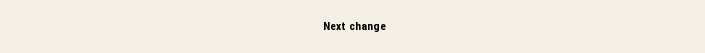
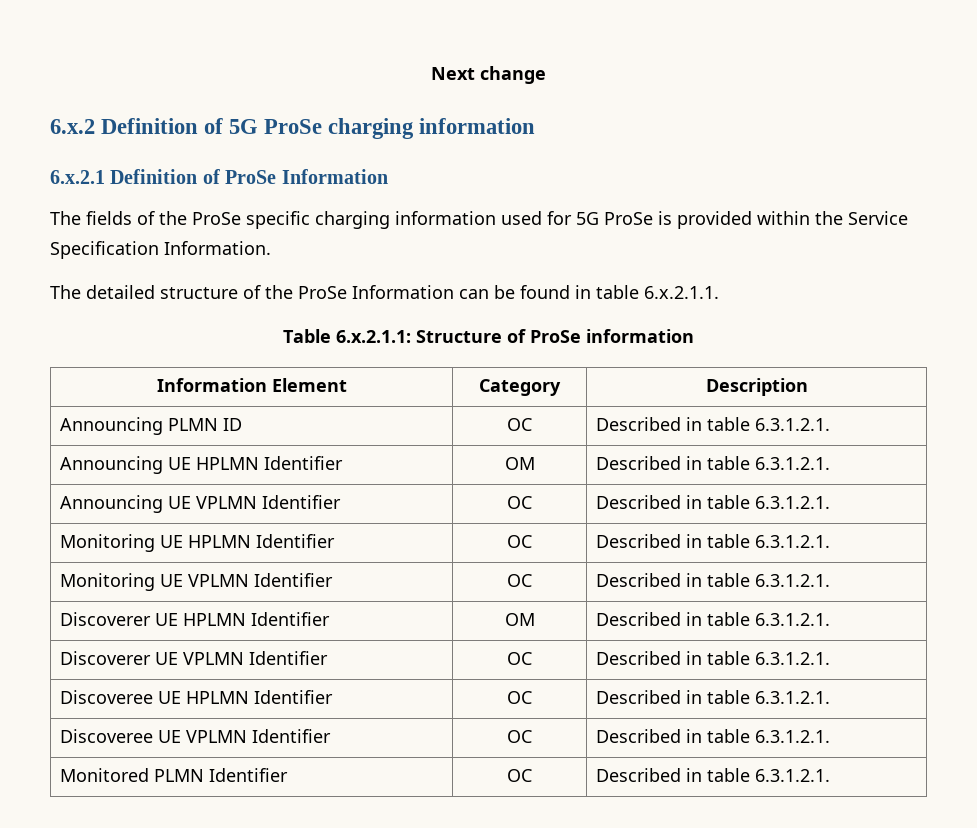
(387, 27) none -> [50,118,536,139] [50,169,388,184] [50,211,908,229] [50,241,271,259] [50,285,719,299] [283,329,694,343] [156,378,347,392] [479,379,561,396] [705,378,808,396] [60,417,243,435] [507,418,532,431] [596,417,831,431] [60,456,344,474] [504,457,535,470] [596,456,831,470] [60,495,342,513] [507,496,532,509] [596,495,831,509] [60,534,336,552] [507,535,532,548] [596,534,831,548] [60,573,334,591] [507,574,532,587] [596,573,831,587] [60,612,331,626] [504,613,535,626] [596,612,831,626] [60,651,329,665] [507,652,532,665] [596,651,831,665] [60,690,334,704] [507,691,532,704] [596,690,831,704] [60,729,332,743] [507,730,532,743] [596,729,831,743] [60,768,289,782] [507,769,532,782] [596,768,831,782] // 6.x.2 Definition of 5G ProSe charging information // 6.x.2.1 Definition of ProSe Information // The fields of the ProSe specific charging information used for 5G ProSe is provided within the Service Specification Information. // The detailed structure of the ProSe Information can be found in table 6.x.2.1.1. // Table 6.x.2.1.1: Structure of ProSe information // Information Element | Category | Description // Announcing PLMN ID | OC | Described in table 6.3.1.2.1. // Announcing UE HPLMN Identifier | OM | Described in table 6.3.1.2.1. // Announcing UE VPLMN Identifier | OC | Described in table 6.3.1.2.1. // Monitoring UE HPLMN Identifier | OC | Described in table 6.3.1.2.1. // Monitoring UE VPLMN Identifier | OC | Described in table 6.3.1.2.1. // Discoverer UE HPLMN Identifier | OM | Described in table 6.3.1.2.1. // Discoverer UE VPLMN Identifier | OC | Described in table 6.3.1.2.1. // Discoveree UE HPLMN Identifier | OC | Described in table 6.3.1.2.1. // Discoveree UE VPLMN Identifier | OC | Described in table 6.3.1.2.1. // Monitored PLMN Identifier | OC | Described in table 6.3.1.2.1.

